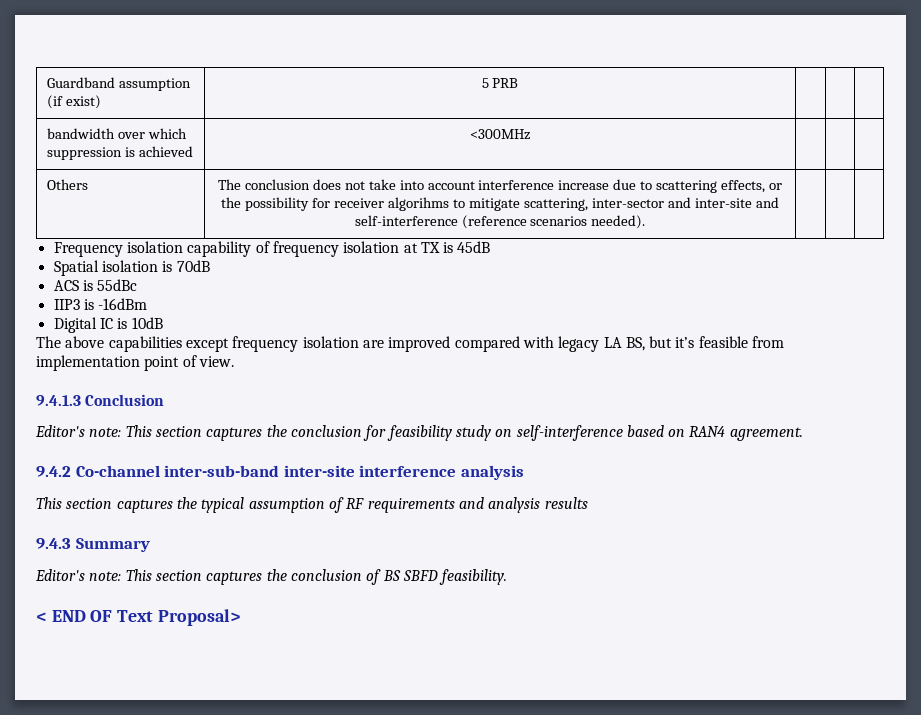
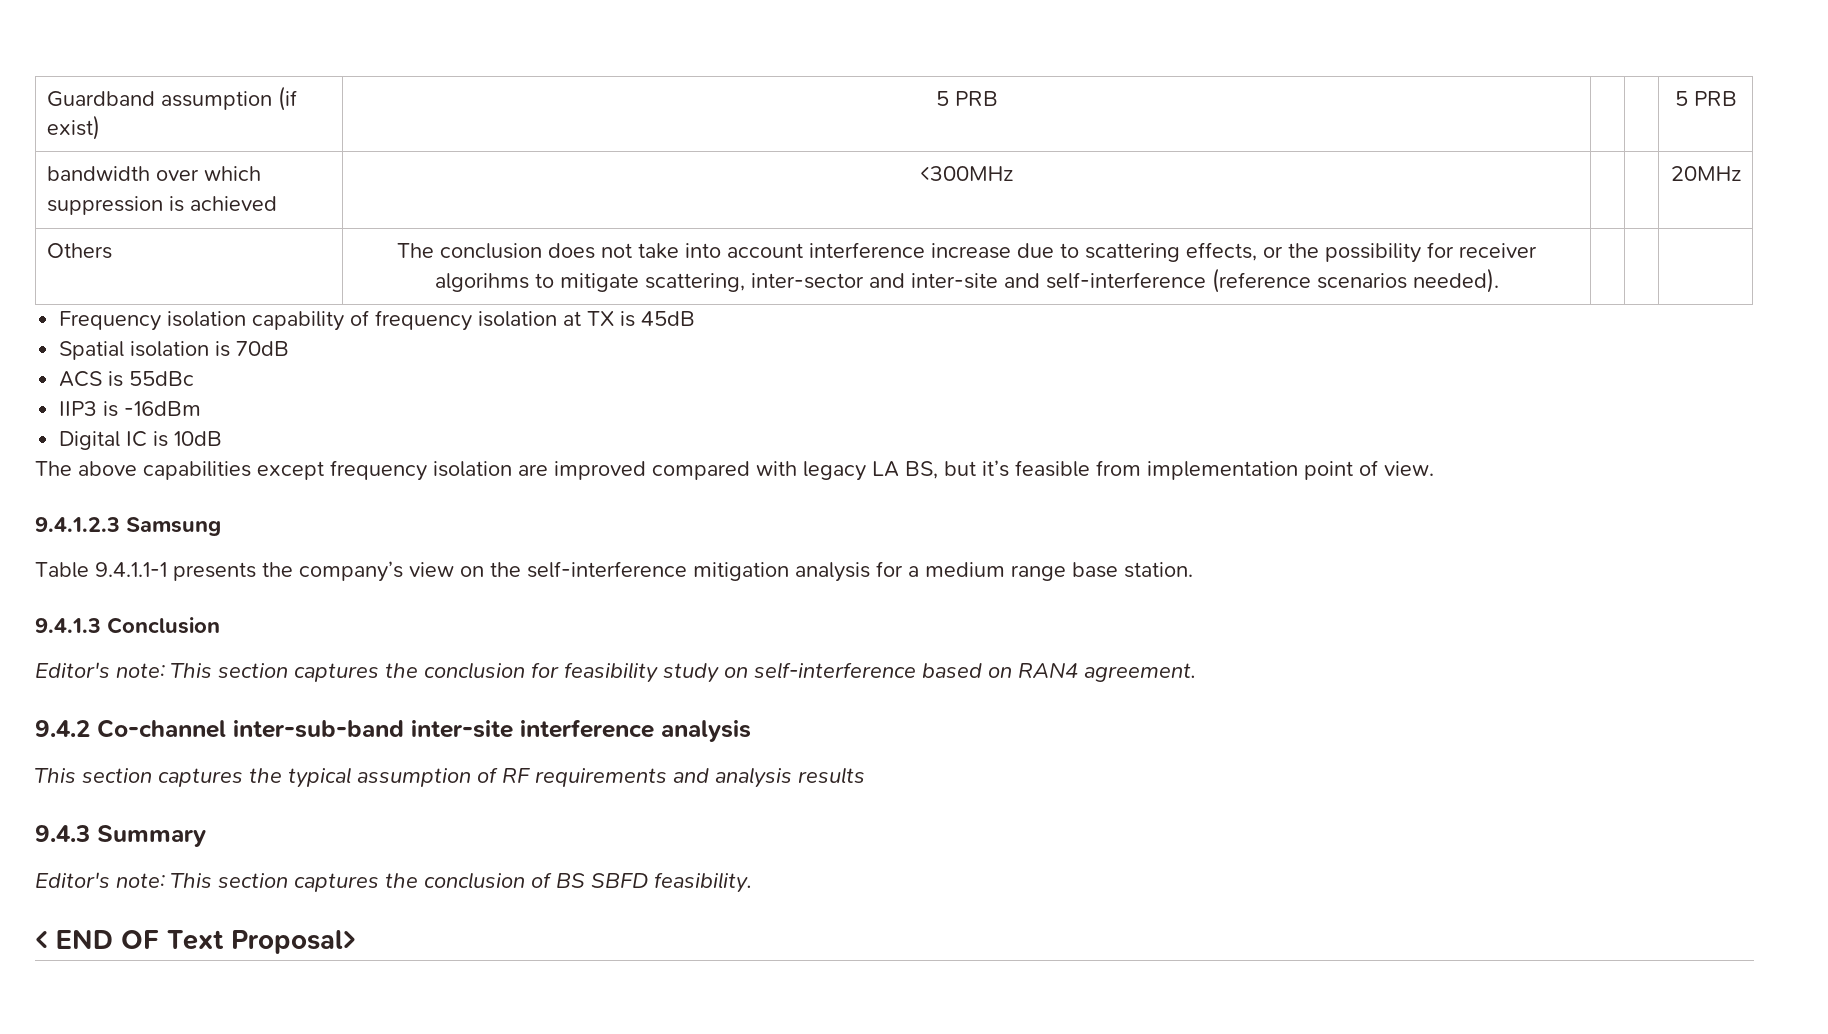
(519, 83) none -> [1674,91,1737,106] 5 PRB
(530, 134) none -> [1670,166,1741,181] 20MHz
(234, 361) none -> [35,517,221,536] [35,561,1193,582] // 9.4.1.2.3 Samsung // Table 9.4.1.1-1 presents the company’s view on the self-interference mitigation analysis for a medium range base station.

